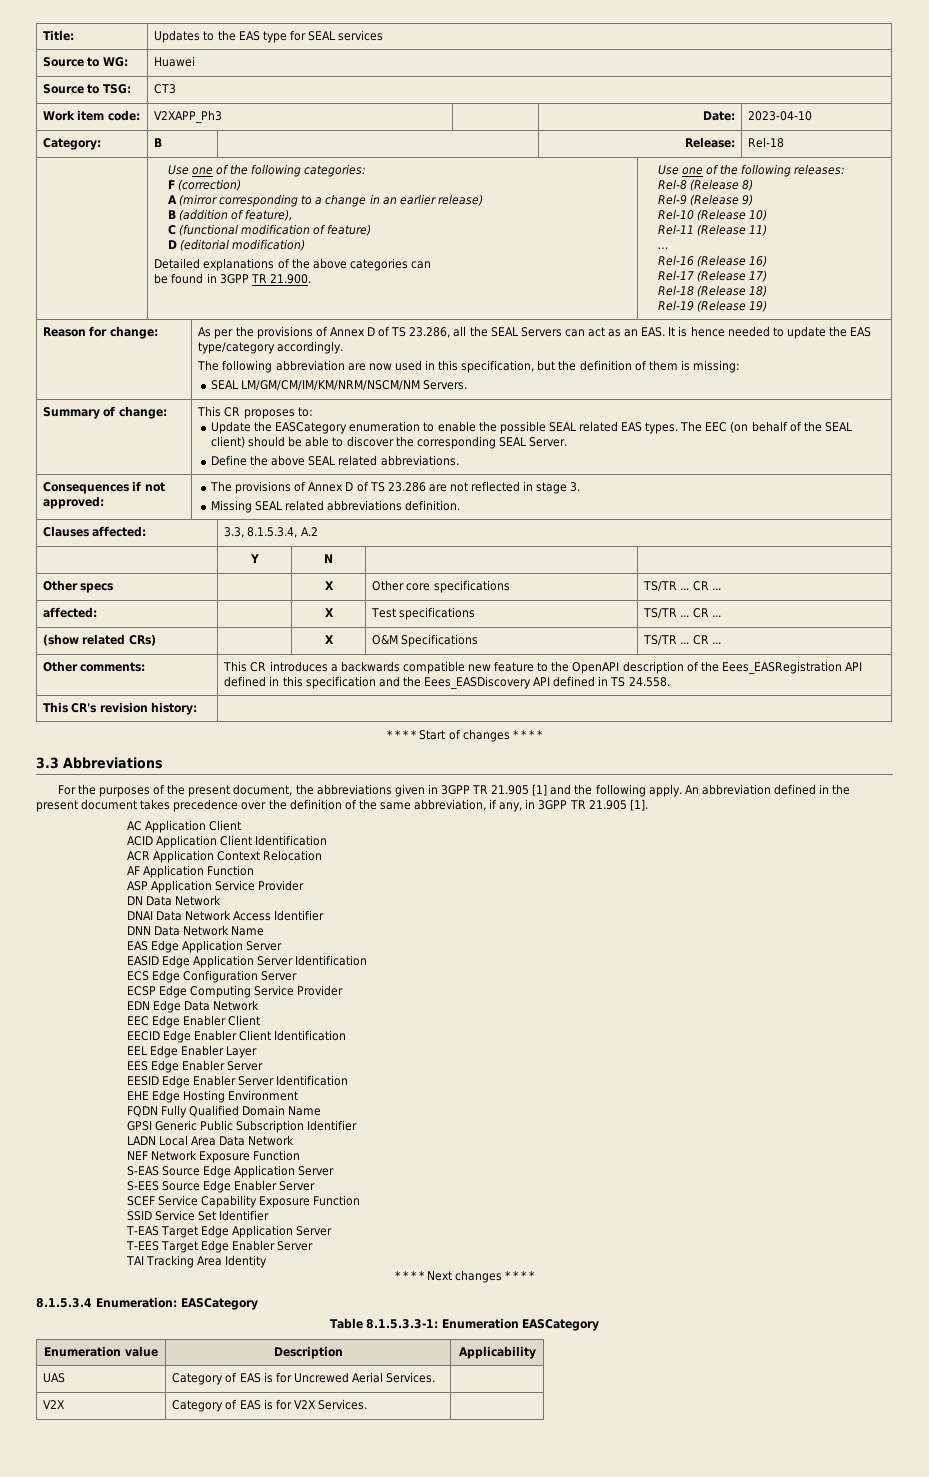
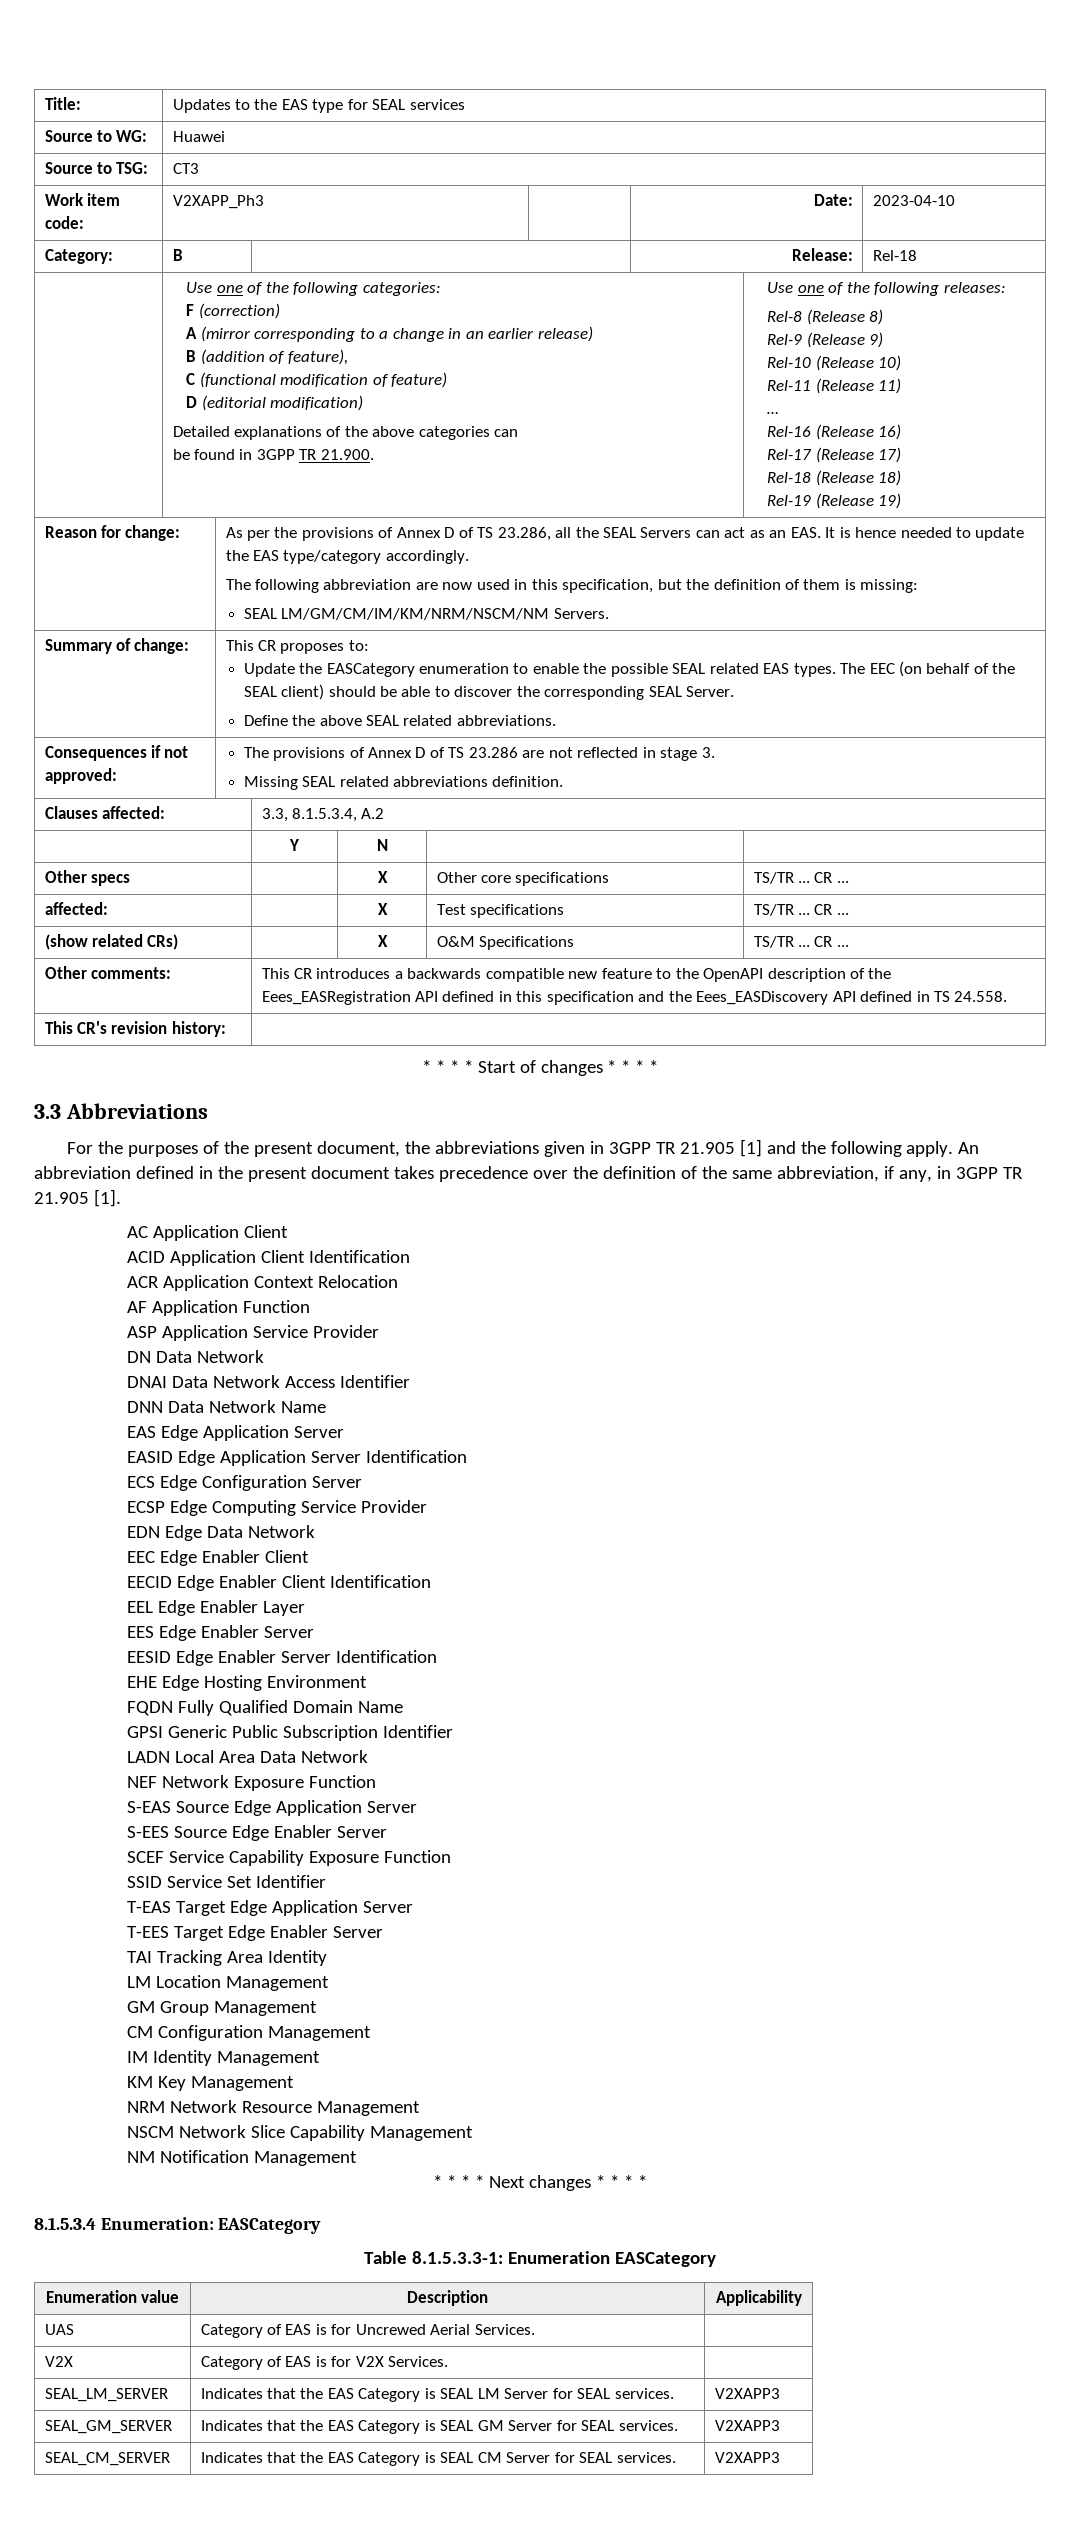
(267, 1261) none -> [126,1975,329,1991] [126,2001,317,2016] [126,2025,371,2041] [126,2050,320,2066] [126,2076,294,2091] [126,2100,420,2116] [126,2125,473,2141] [126,2150,357,2166] // LM Location Management // GM Group Management // CM Configuration Management // IM Identity Management // KM Key Management // NRM Network Resource Management // NSCM Network Slice Capability Management // NM Notification Management
(367, 1404) none -> [44,2388,168,2402] [200,2388,674,2402] [714,2388,780,2399] [44,2420,172,2434] [200,2420,678,2434] [714,2420,780,2431] [44,2452,170,2466] [200,2452,676,2466] [714,2452,780,2463] // SEAL_LM_SERVER | Indicates that the EAS Category is SEAL LM Server for SEAL services. | V2XAPP3 // SEAL_GM_SERVER | Indicates that the EAS Category is SEAL GM Server for SEAL services. | V2XAPP3 // SEAL_CM_SERVER | Indicates that the EAS Category is SEAL CM Server for SEAL services. | V2XAPP3

